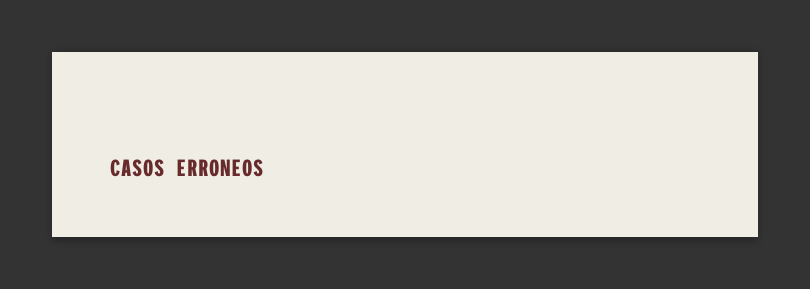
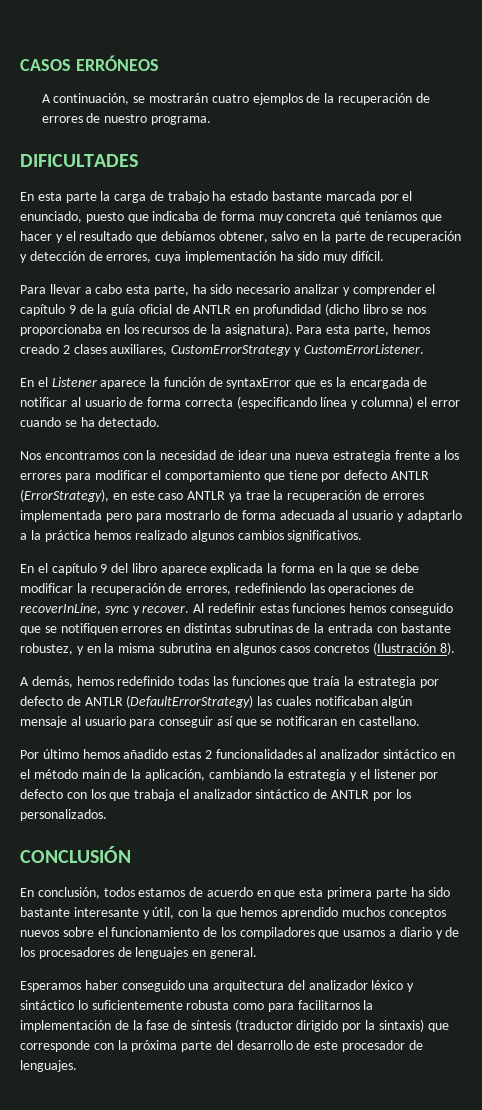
[176,159,264,177] ERRONEOS -> [75,55,159,71] [41,93,430,105] [41,113,212,125] [20,154,138,167] [20,191,413,203] [20,211,442,223] [20,231,462,243] [20,251,385,263] [20,284,436,296] [20,303,427,316] [20,323,430,336] [20,344,424,356] [20,377,428,389] [20,396,460,409] [20,417,161,427] [20,450,460,462] [20,470,430,482] [20,489,424,502] [20,510,462,522] [20,530,363,542] [20,563,419,575] [20,583,415,595] [20,603,454,615] [20,623,451,635] [20,642,455,655] [20,676,439,688] [20,695,413,708] [20,716,420,728] [20,749,455,759] [20,769,439,781] [20,789,411,801] [20,809,107,821] [20,846,131,863] [20,887,451,899] [20,907,446,919] [20,927,460,939] [20,947,257,959] [20,980,415,992] [20,1000,374,1012] [20,1019,449,1032] [20,1040,423,1052] [20,1060,77,1072] ERRÓNEOS // A continuación, se mostrarán cuatro ejemplos de la recuperación de errores de nuestro programa. // DIFICULTADES // En esta parte la carga de trabajo ha estado bastante marcada por el enunciado, puesto que indicaba de forma muy concreta qué teníamos que hacer y el resultado que debíamos obtener, salvo en la parte de recuperación y detección de errores, cuya implementación ha sido muy difícil. // Para llevar a cabo esta parte, ha sido necesario analizar y comprender el capítulo 9 de la guía oficial de ANTLR en profundidad (dicho libro se nos proporcionaba en los recursos de la asignatura). Para esta parte, hemos creado 2 clases auxiliares, CustomErrorStrategy y CustomErrorListener. // En el Listener aparece la función de syntaxError que es la encargada de notificar al usuario de forma correcta (especificando línea y columna) el error cuando se ha detectado. // Nos encontramos con la necesidad de idear una nueva estrategia frente a los errores para modificar el comportamiento que tiene por defecto ANTLR (ErrorStrategy), en este caso ANTLR ya trae la recuperación de errores implementada pero para mostrarlo de forma adecuada al usuario y adaptarlo a la práctica hemos realizado algunos cambios significativos. // En el capítulo 9 del libro aparece explicada la forma en la que se debe modificar la recuperación de errores, redefiniendo las operaciones de recoverInLine, sync y recover. Al redefinir estas funciones hemos conseguido que se notifiquen errores en distintas subrutinas de la entrada con bastante robustez, y en la misma subrutina en algunos casos concretos (Ilustración 8). // A demás, hemos redefinido todas las funciones que traía la estrategia por defecto de ANTLR (DefaultErrorStrategy) las cuales notificaban algún mensaje al usuario para conseguir así que se notificaran en castellano. // Por último hemos añadido estas 2 funcionalidades al analizador sintáctico en el método main de la aplicación, cambiando la estrategia y el listener por defecto con los que trabaja el analizador sintáctico de ANTLR por los personalizados. // CONCLUSIÓN // En conclusión, todos estamos de acuerdo en que esta primera parte ha sido bastante interesante y útil, con la que hemos aprendido muchos conceptos nuevos sobre el funcionamiento de los compiladores que usamos a diario y de los procesadores de lenguajes en general. // Esperamos haber conseguido una arquitectura del analizador léxico y sintáctico lo suficientemente robusta como para facilitarnos la implementación de la fase de síntesis (traductor dirigido por la sintaxis) que corresponde con la próxima parte del desarrollo de este procesador de lenguajes.

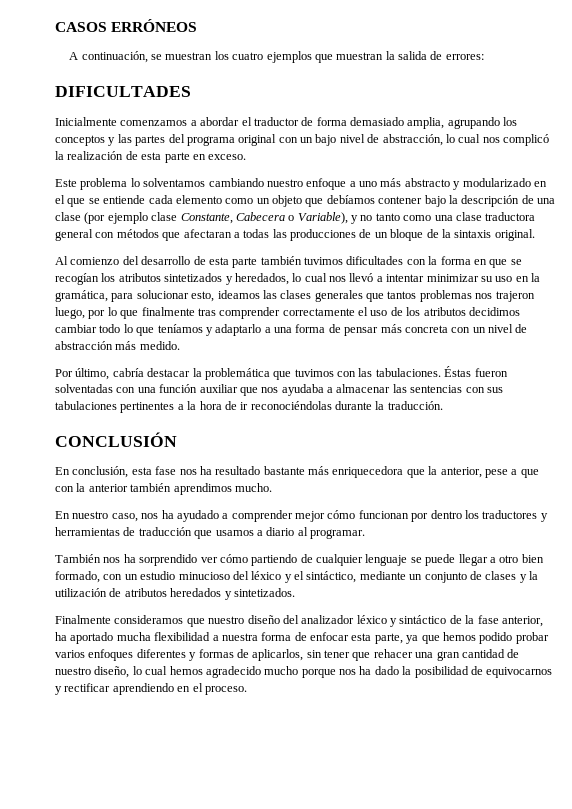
[149,93,430,105] [41,113,212,125] [20,154,138,167] [20,191,413,203] [20,211,442,223] [20,231,462,243] [20,251,385,263] [20,284,436,296] [20,303,427,316] [20,323,430,336] [20,344,424,356] [20,377,428,389] [20,396,460,409] [20,417,161,427] [20,450,460,462] [20,470,430,482] [20,489,424,502] [20,510,462,522] [20,530,363,542] [20,563,419,575] [20,583,415,595] [20,603,454,615] [20,623,451,635] [20,642,455,655] [20,676,439,688] [20,695,413,708] [20,716,420,728] [20,749,455,759] [20,769,439,781] [20,789,411,801] [20,809,107,821] [20,846,131,863] [20,887,451,899] [20,907,446,919] [20,927,460,939] [20,947,257,959] [20,980,285,992] mostrarán cuatro ejemplos de la recuperación de errores de nuestro programa. // DIFICULTADES // En esta parte la carga de trabajo ha estado bastante marcada por el enunciado, puesto que indicaba de forma muy concreta qué teníamos que hacer y el resultado que debíamos obtener, salvo en la parte de recuperación y detección de errores, cuya implementación ha sido muy difícil. // Para llevar a cabo esta parte, ha sido necesario analizar y comprender el capítulo 9 de la guía oficial de ANTLR en profundidad (dicho libro se nos proporcionaba en los recursos de la asignatura). Para esta parte, hemos creado 2 clases auxiliares, CustomErrorStrategy y CustomErrorListener. // En el Listener aparece la función de syntaxError que es la encargada de notificar al usuario de forma correcta (especificando línea y columna) el error cuando se ha detectado. // Nos encontramos con la necesidad de idear una nueva estrategia frente a los errores para modificar el comportamiento que tiene por defecto ANTLR (ErrorStrategy), en este caso ANTLR ya trae la recuperación de errores implementada pero para mostrarlo de forma adecuada al usuario y adaptarlo a la práctica hemos realizado algunos cambios significativos. // En el capítulo 9 del libro aparece explicada la forma en la que se debe modificar la recuperación de errores, redefiniendo las operaciones de recoverInLine, sync y recover. Al redefinir estas funciones hemos conseguido que se notifiquen errores en distintas subrutinas de la entrada con bastante robustez, y en la misma subrutina en algunos casos concretos (Ilustración 8). // A demás, hemos redefinido todas las funciones que traía la estrategia por defecto de ANTLR (DefaultErrorStrategy) las cuales notificaban algún mensaje al usuario para conseguir así que se notificaran en castellano. // Por último hemos añadido estas 2 funcionalidades al analizador sintáctico en el método main de la aplicación, cambiando la estrategia y el listener por defecto con los que trabaja el analizador sintáctico de ANTLR por los personalizados. // CONCLUSIÓN // En conclusión, todos estamos de acuerdo en que esta primera parte ha sido bastante interesante y útil, con la que hemos aprendido muchos conceptos nuevos sobre el funcionamiento de los compiladores que usamos a diario y de los procesadores de lenguajes en general. // Esperamos haber conseguido una arquitectura -> [165,51,484,63] [55,86,191,97] [55,117,518,129] [55,134,549,146] [55,151,247,163] [55,178,547,190] [55,195,555,207] [55,212,536,224] [55,229,535,241] [55,256,522,268] [55,273,540,285] [55,290,535,302] [55,307,520,319] [55,324,528,336] [55,341,180,350] [55,366,508,380] [55,384,503,396] [55,401,443,413] [55,432,177,447] [55,466,539,478] [55,483,272,495] [55,510,548,522] [55,527,365,539] [55,554,544,566] [55,571,538,583] [55,588,295,600] [55,615,280,627] muestran los cuatro ejemplos que muestran la salida de errores: // DIFICULTADES // Inicialmente comenzamos a abordar el traductor de forma demasiado amplia, agrupando los conceptos y las partes del programa original con un bajo nivel de abstracción, lo cual nos complicó la realización de esta parte en exceso. // Este problema lo solventamos cambiando nuestro enfoque a uno más abstracto y modularizado en el que se entiende cada elemento como un objeto que debíamos contener bajo la descripción de una clase (por ejemplo clase Constante, Cabecera o Variable), y no tanto como una clase traductora general con métodos que afectaran a todas las producciones de un bloque de la sintaxis original. // Al comienzo del desarrollo de esta parte también tuvimos dificultades con la forma en que se recogían los atributos sintetizados y heredados, lo cual nos llevó a intentar minimizar su uso en la gramática, para solucionar esto, ideamos las clases generales que tantos problemas nos trajeron luego, por lo que finalmente tras comprender correctamente el uso de los atributos decidimos cambiar todo lo que teníamos y adaptarlo a una forma de pensar más concreta con un nivel de abstracción más medido. // Por último, cabría destacar la problemática que tuvimos con las tabulaciones. Éstas fueron solventadas con una función auxiliar que nos ayudaba a almacenar las sentencias con sus tabulaciones pertinentes a la hora de ir reconociéndolas durante la traducción. // CONCLUSIÓN // En conclusión, esta fase nos ha resultado bastante más enriquecedora que la anterior, pese a que con la anterior también aprendimos mucho. // En nuestro caso, nos ha ayudado a comprender mejor cómo funcionan por dentro los traductores y herramientas de traducción que usamos a diario al programar. // También nos ha sorprendido ver cómo partiendo de cualquier lenguaje se puede llegar a otro bien formado, con un estudio minucioso del léxico y el sintáctico, mediante un conjunto de clases y la utilización de atributos heredados y sintetizados. // Finalmente consideramos que nuestro diseño
[77,1000,374,1012] [20,1019,449,1032] [20,1040,423,1052] [20,1060,77,1072] lo suficientemente robusta como para facilitarnos la implementación de la fase de síntesis (traductor dirigido por la sintaxis) que corresponde con la próxima parte del desarrollo de este procesador de lenguajes. -> [449,615,543,627] [55,632,549,644] [55,649,520,661] [55,666,553,678] [55,683,247,695] de la fase anterior, ha aportado mucha flexibilidad a nuestra forma de enfocar esta parte, ya que hemos podido probar varios enfoques diferentes y formas de aplicarlos, sin tener que rehacer una gran cantidad de nuestro diseño, lo cual hemos agradecido mucho porque nos ha dado la posibilidad de equivocarnos y rectificar aprendiendo en el proceso.

